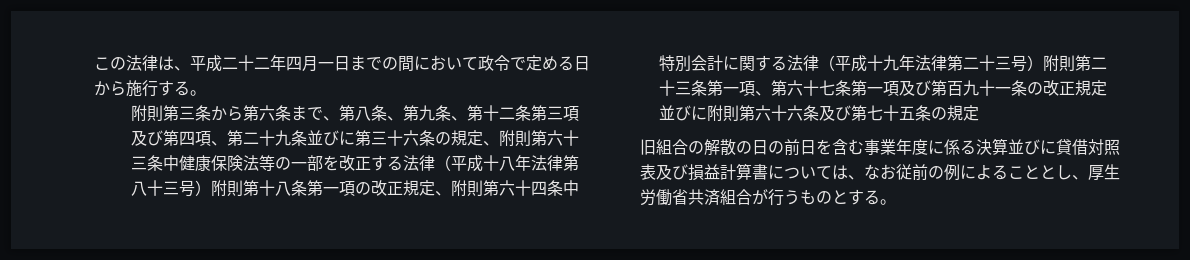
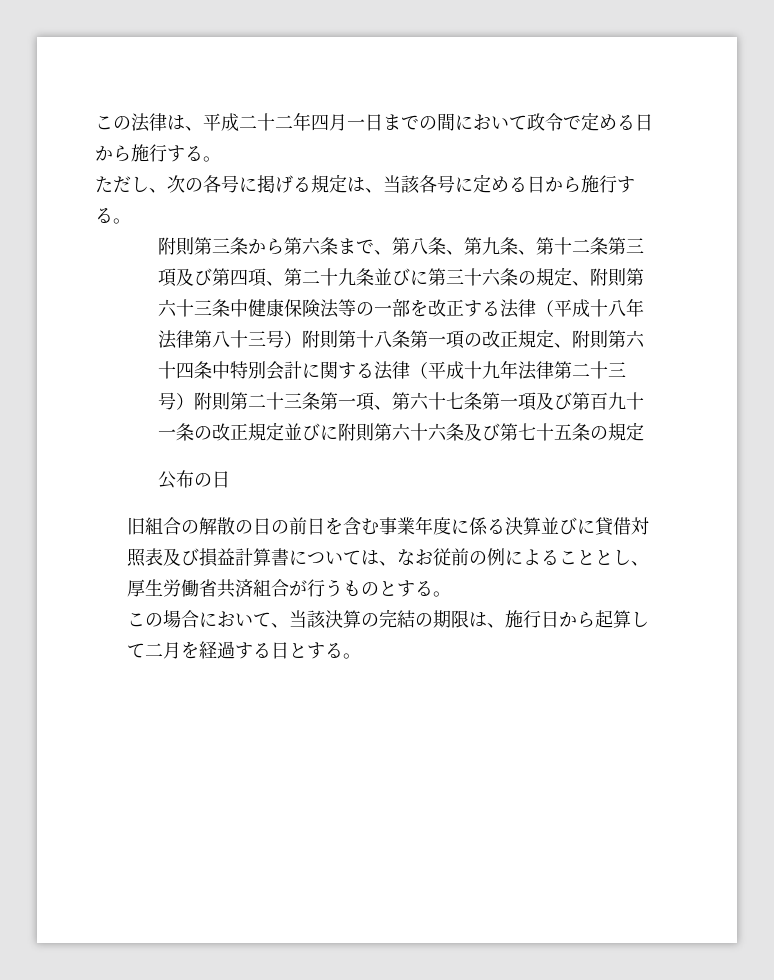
(206, 93) none -> [95,174,635,194] [95,208,131,224] // ただし、次の各号に掲げる規定は、当該各号に定める日から施行する。
(979, 113) none -> [158,470,231,489] // 公布の日
(897, 202) none -> [126,609,649,629] [126,641,361,659] // この場合において、当該決算の完結の期限は、施行日から起算して二月を経過する日とする。

